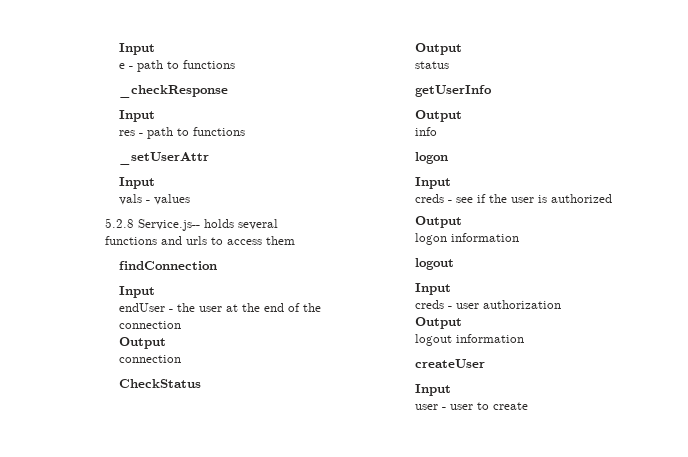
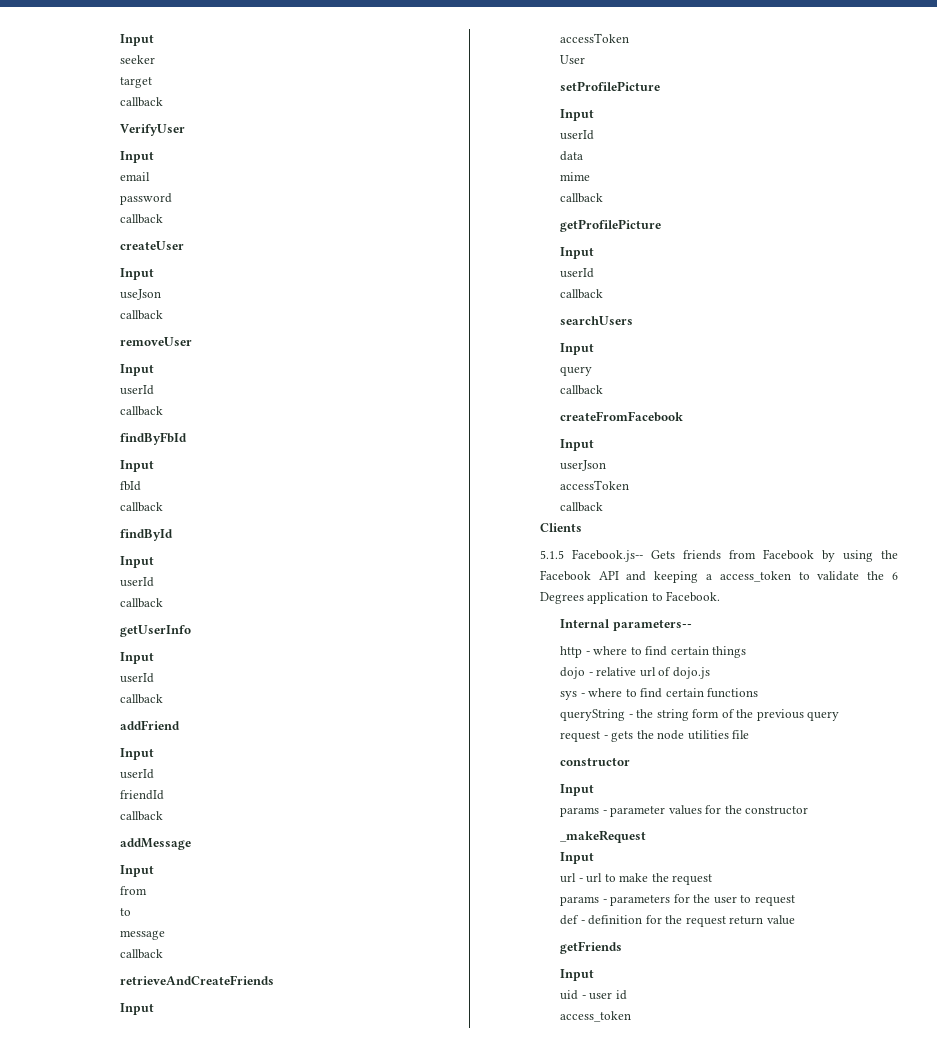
[119,43,156,55] [119,60,236,72] [119,85,229,98] [119,110,156,122] [119,127,246,139] [119,152,210,165] [119,177,156,189] [119,194,191,205] [104,218,278,231] [104,236,295,245] [119,261,218,270] [119,286,156,298] [119,303,322,312] [119,321,182,329] [119,337,167,349] [119,355,182,363] [119,379,202,388] [415,43,463,55] [415,61,450,69] [415,85,493,97] [415,110,463,122] [415,127,438,136] [415,152,449,164] [415,177,452,189] [415,194,613,203] [415,216,463,228] [415,233,520,245] [415,258,455,270] [415,283,452,295] [415,300,562,309] [415,317,463,329] [415,334,525,346] [415,359,486,368] [415,384,452,396] [415,402,529,410] Input // e - path to functions // _checkResponse // Input // res - path to functions // _setUserAttr // Input // vals - values // 5.2.8 Service.js-- holds several functions and urls to access them // findConnection // Input // endUser - the user at the end of the connection // Output // connection // CheckStatus // Output // status // getUserInfo // Output // info // logon // Input // creds - see if the user is authorized // Output // logon information // logout // Input // creds - user authorization // Output // logout information // createUser // Input // user - user to create -> [120,34,155,46] [120,55,156,64] [120,77,153,88] [120,97,164,107] [120,124,186,136] [120,151,155,163] [120,172,151,181] [120,193,173,205] [120,214,164,224] [120,241,185,250] [120,268,155,280] [120,289,162,300] [120,310,164,320] [120,337,193,346] [120,364,155,376] [120,385,155,395] [120,406,164,416] [120,432,188,445] [120,460,155,472] [120,481,142,491] [120,502,164,512] [120,529,174,541] [120,556,155,568] [120,577,155,587] [120,598,164,608] [120,625,192,637] [120,652,155,664] [120,673,155,683] [120,694,164,704] [120,720,181,730] [120,748,155,760] [120,769,155,779] [120,790,165,800] [120,811,164,821] [120,838,192,850] [120,865,155,877] [120,886,148,895] [120,908,132,916] [120,930,166,940] [120,949,164,959] [120,975,275,985] [120,1003,155,1015] [560,33,630,43] [560,55,586,64] [560,81,661,91] [560,109,595,121] [560,130,595,140] [560,151,584,161] [560,172,591,181] [560,193,604,203] [560,219,662,232] [560,247,595,259] [560,268,595,278] [560,289,604,299] [560,316,634,325] [560,343,595,355] [560,366,593,376] [560,385,604,395] [560,411,684,422] [560,439,595,451] [560,460,607,471] [560,480,630,490] [560,502,604,512] [539,523,582,532] [539,549,899,562] [539,570,899,583] [539,591,721,604] [560,619,692,631] [560,646,747,658] [560,667,710,679] [560,688,759,700] [560,709,840,721] [560,730,750,742] [560,757,631,766] [560,784,595,796] [560,805,809,817] [560,830,647,843] [560,852,595,864] [560,873,713,885] [560,894,795,906] [560,915,795,927] [560,941,623,954] [560,969,595,981] [560,990,627,1000] [560,1011,632,1022] Input // seeker // target // callback // VerifyUser // Input // email // password // callback // createUser // Input // useJson // callback // removeUser // Input // userId // callback // findByFbId // Input // fbId // callback // findById // Input // userId // callback // getUserInfo // Input // userId // callback // addFriend // Input // userId // friendId // callback // addMessage // Input // from // to // message // callback // retrieveAndCreateFriends // Input // accessToken // User // setProfilePicture // Input // userId // data // mime // callback // getProfilePicture // Input // userId // callback // searchUsers // Input // query // callback // createFromFacebook // Input // userJson // accessToken // callback // Clients // 5.1.5 Facebook.js-- Gets friends from Facebook by using the Facebook API and keeping a access_token to validate the 6 Degrees application to Facebook. // Internal parameters-- // http - where to find certain things // dojo - relative url of dojo.js // sys - where to find certain functions // queryString - the string form of the previous query // request - gets the node utilities file // constructor // Input // params - parameter values for the constructor // _makeRequest // Input // url - url to make the request // params - parameters for the user to request // def - definition for the request return value // getFriends // Input // uid - user id // access_token

